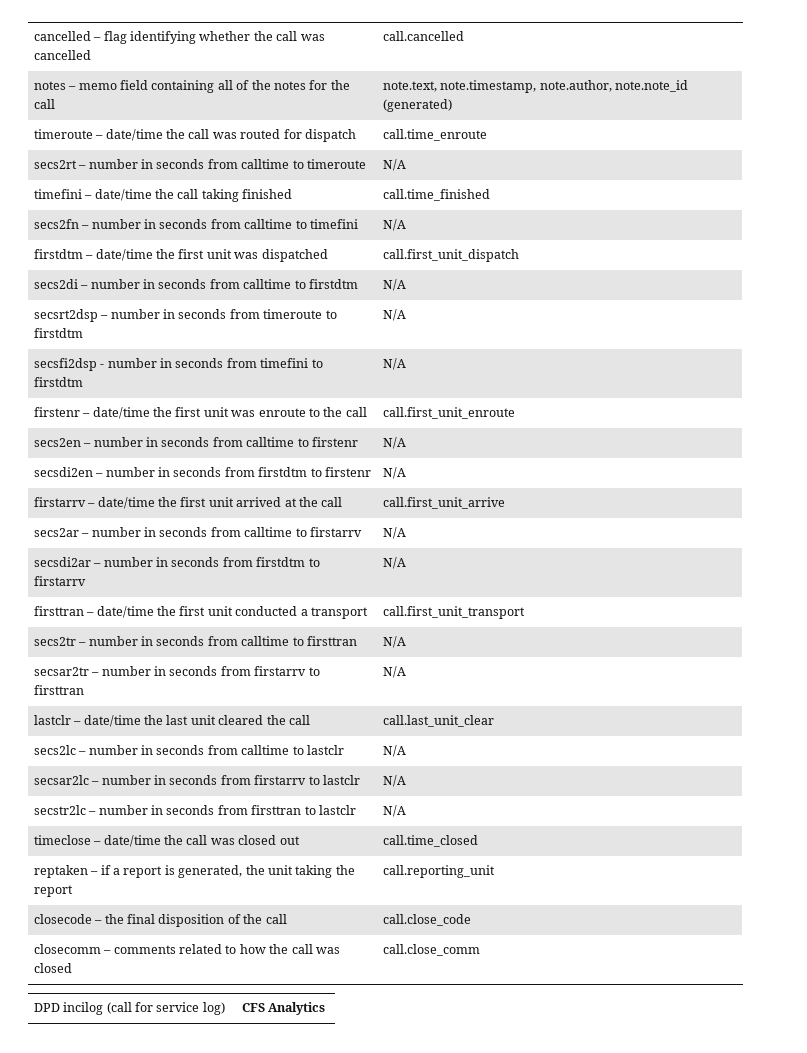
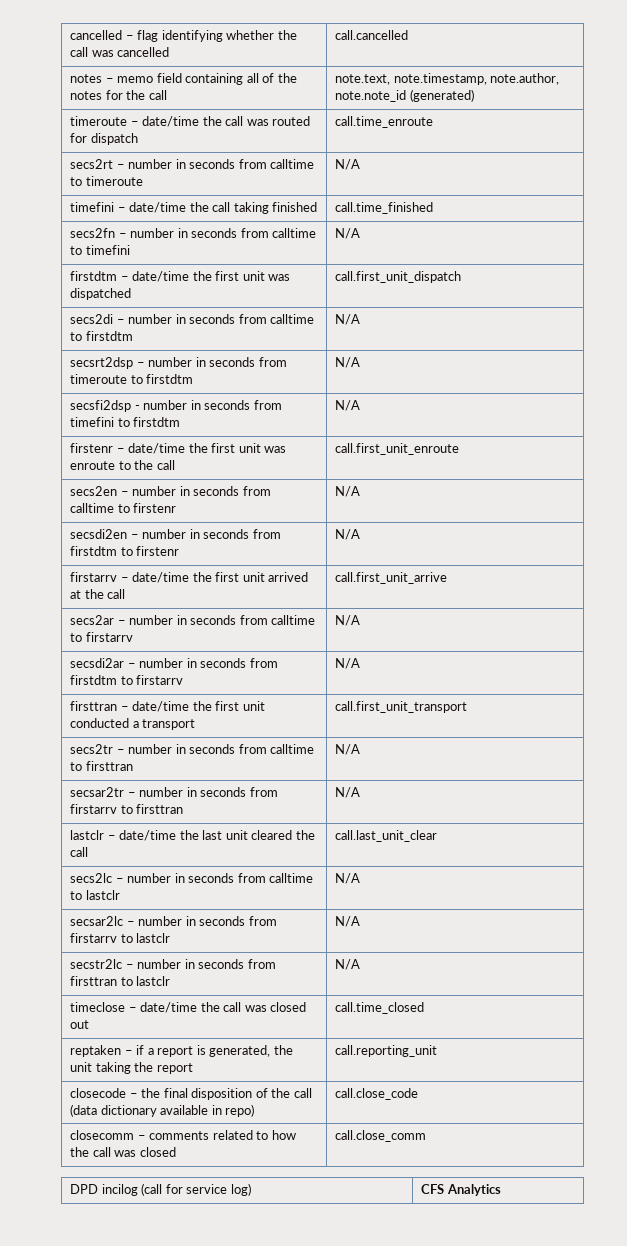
(287, 919) none -> [69,1104,255,1117] (data dictionary available in repo)

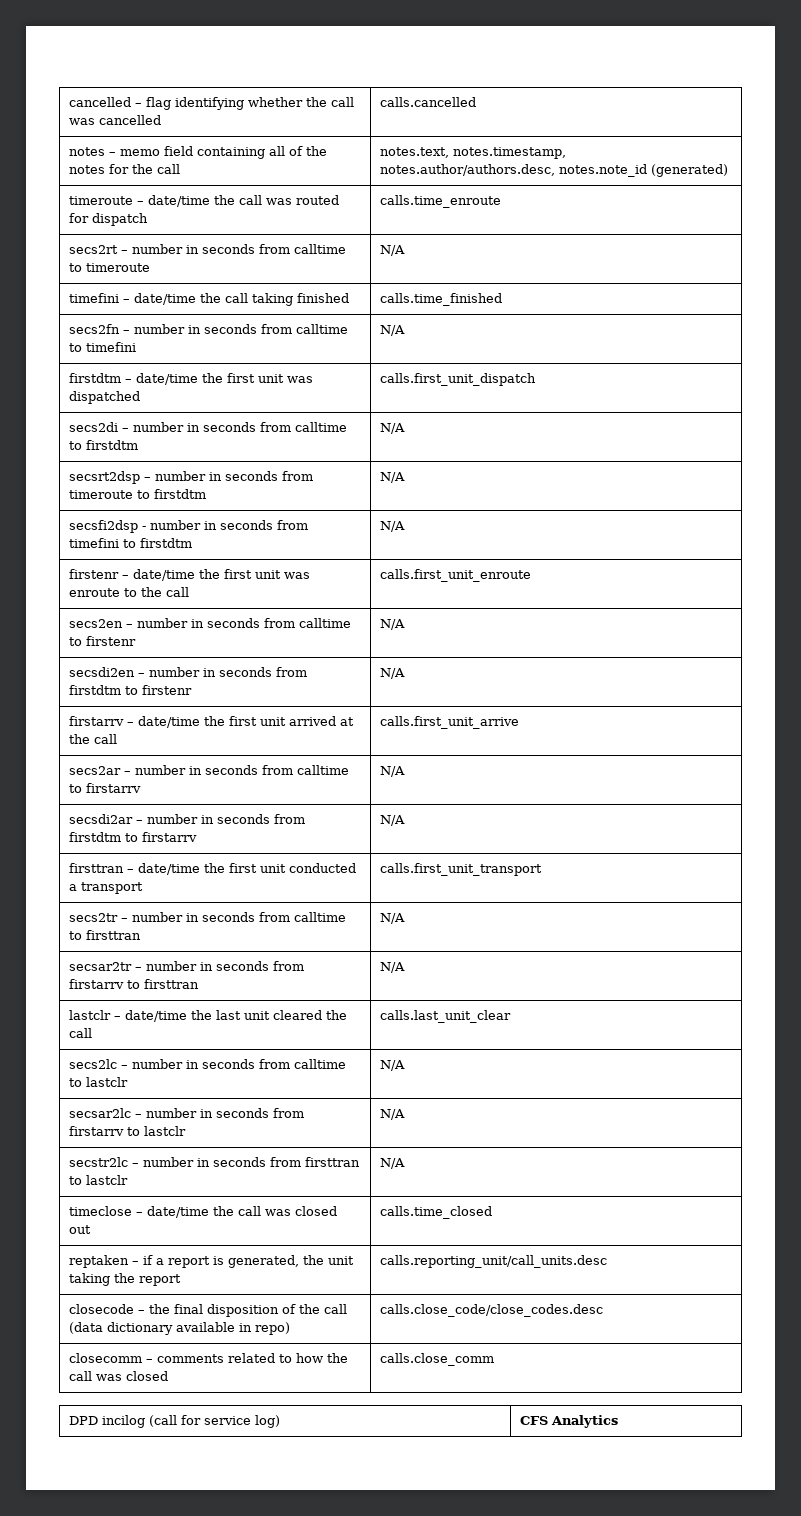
[334,30,408,40] call.cancelled -> [380,97,477,107] calls.cancelled
[334,73,560,85] [334,90,406,102] note.text, note.timestamp, note.author, note.note_id -> [380,147,567,159] [380,164,648,177] notes.text, notes.timestamp, notes.author/authors.desc, notes.note_id
[334,116,433,128] call.time_enroute -> [380,195,502,208] calls.time_enroute
[334,202,433,214] call.time_finished -> [380,293,503,306] calls.time_finished
[334,271,461,283] call.first_unit_dispatch -> [380,373,537,386] calls.first_unit_dispatch
[334,443,459,455] call.first_unit_enroute -> [380,569,532,582] calls.first_unit_enroute
[334,572,447,584] call.first_unit_arrive -> [380,716,520,729] calls.first_unit_arrive
[334,701,467,713] call.first_unit_transport -> [380,863,543,876] calls.first_unit_transport
[334,830,437,842] call.last_unit_clear -> [380,1010,512,1023] calls.last_unit_clear
[334,1002,424,1014] call.time_closed -> [380,1206,493,1219] calls.time_closed
[334,1045,437,1057] call.reporting_unit -> [380,1255,608,1268] calls.reporting_unit/call_units.desc
[334,1088,418,1100] call.close_code -> [380,1304,604,1317] calls.close_code/close_codes.desc
[334,1130,426,1142] call.close_comm -> [380,1353,495,1366] calls.close_comm

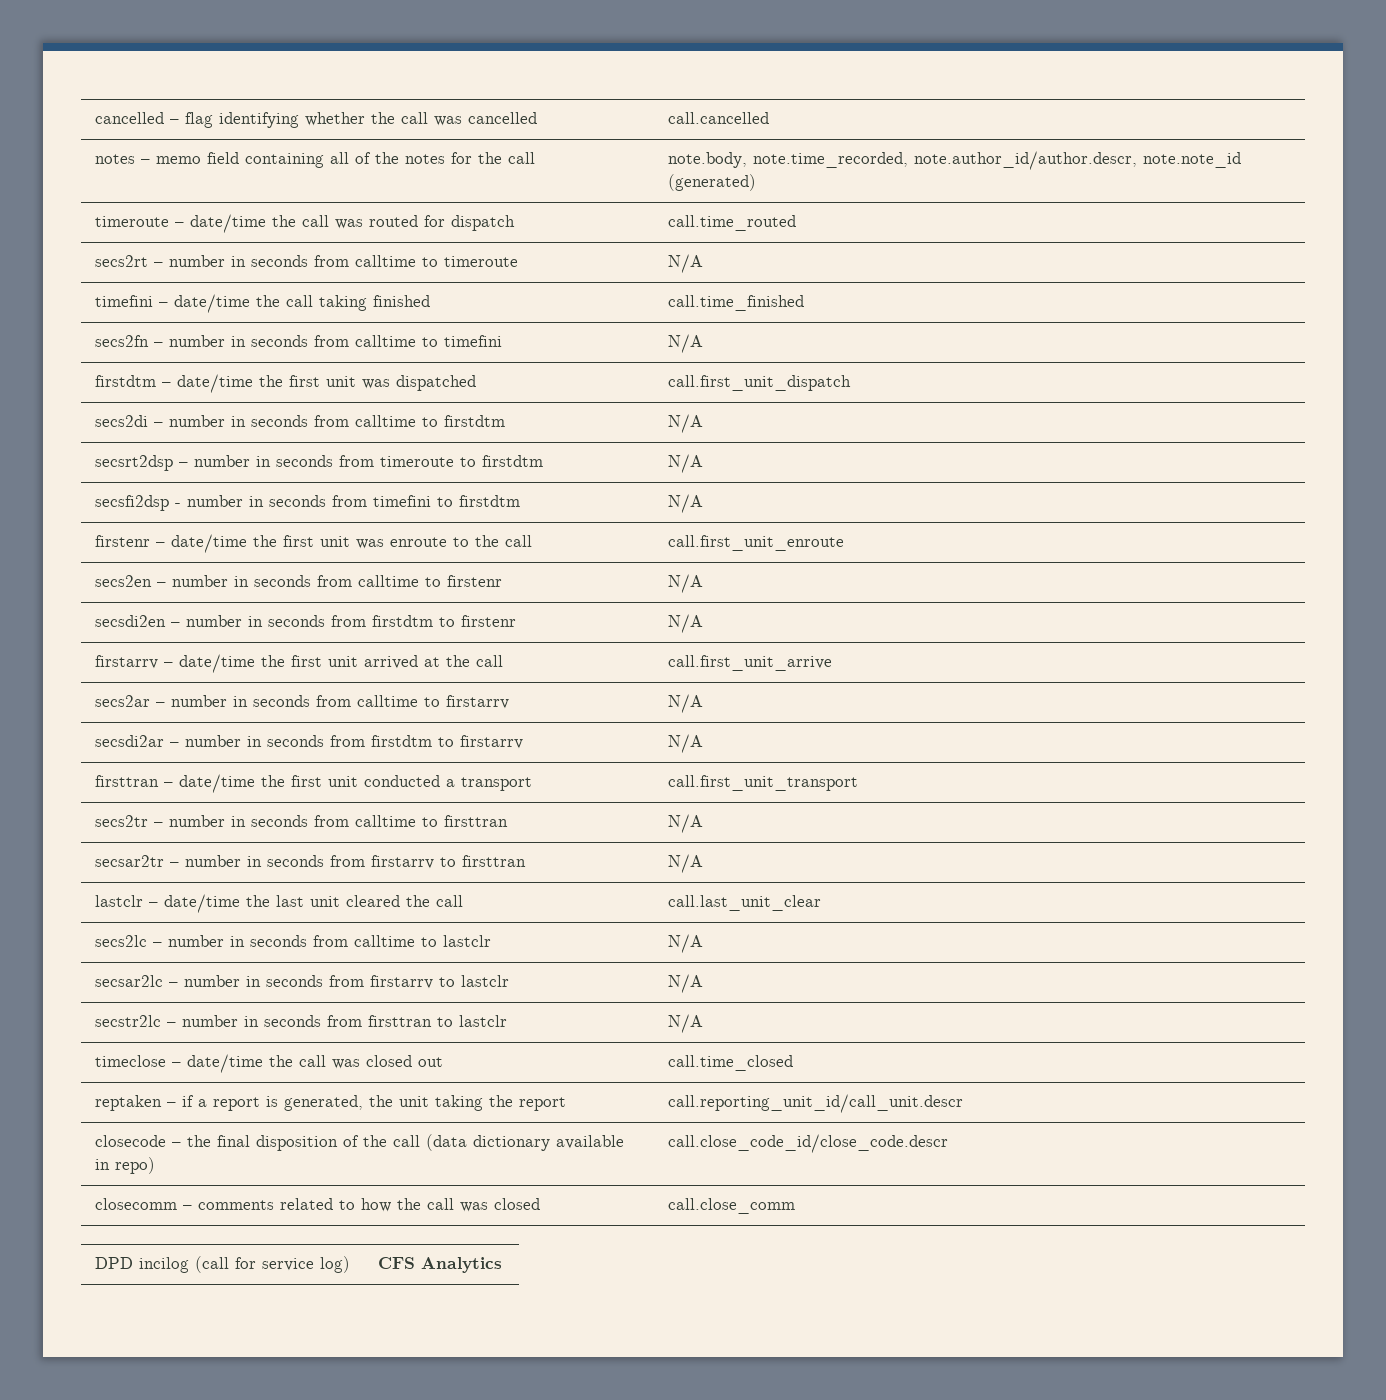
[380,97,477,107] calls.cancelled -> [668,112,770,124] call.cancelled
[380,147,567,159] [380,164,648,177] notes.text, notes.timestamp, notes.author/authors.desc, notes.note_id -> [668,151,1242,170] note.body, note.time_recorded, note.author_id/author.descr, note.note_id
[380,195,502,208] calls.time_enroute -> [668,215,797,231] call.time_routed
[380,293,503,306] calls.time_finished -> [668,295,805,311] call.time_finished
[380,373,537,386] calls.first_unit_dispatch -> [668,375,852,391] call.first_unit_dispatch
[380,569,532,582] calls.first_unit_enroute -> [668,535,845,551] call.first_unit_enroute
[380,716,520,729] calls.first_unit_arrive -> [668,655,833,671] call.first_unit_arrive
[380,863,543,876] calls.first_unit_transport -> [668,775,859,791] call.first_unit_transport
[380,1010,512,1023] calls.last_unit_clear -> [668,895,822,911] call.last_unit_clear
[380,1206,493,1219] calls.time_closed -> [668,1055,794,1071] call.time_closed
[380,1255,608,1268] calls.reporting_unit/call_units.desc -> [668,1094,964,1113] call.reporting_unit_id/call_unit.descr
[380,1304,604,1317] calls.close_code/close_codes.desc -> [668,1134,949,1153] call.close_code_id/close_code.descr
[380,1353,495,1366] calls.close_comm -> [668,1198,796,1214] call.close_comm

